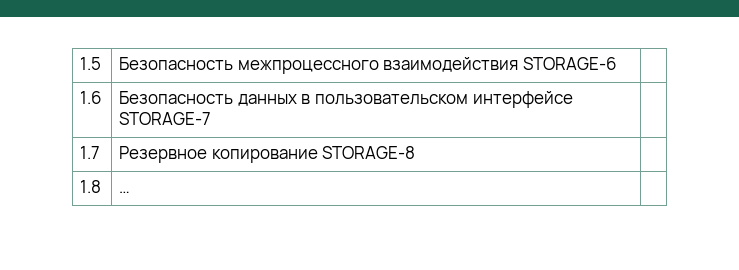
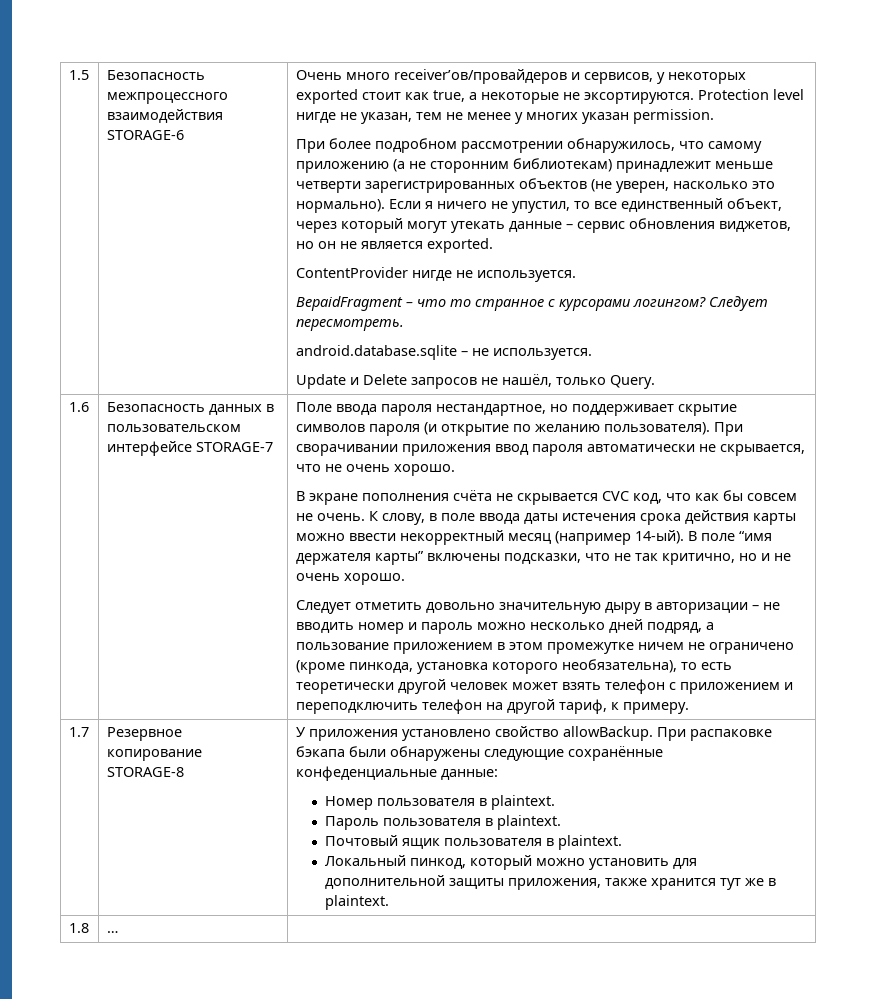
(617, 63) none -> [295,69,746,84] [295,89,804,104] [295,109,714,124] [295,138,762,153] [295,158,773,173] [295,178,775,193] [295,198,782,213] [295,218,791,233] [295,238,493,253] [295,267,576,282] [295,296,768,311] [295,319,404,331] [295,345,592,360] [295,374,655,389] Очень много receiver’ов/провайдеров и сервисов, у некоторых exported стоит как true, а некоторые не эксортируются. Protection level нигде не указан, тем не менее у многих указан permission. // При более подробном рассмотрении обнаружилось, что самому приложению (а не сторонним библиотекам) принадлежит меньше четверти зарегистрированных объектов (не уверен, насколько это нормально). Если я ничего не упустил, то все единственный объект, через который могут утекать данные – сервис обновления виджетов, но он не является exported. // ContentProvider нигде не используется. // BepaidFragment – что то странное с курсорами логингом? Следует пересмотреть. // android.database.sqlite – не используется. // Update и Delete запросов не нашёл, только Query.
[80,146,101,159] [119,146,416,163] // 1.7 | Резервное копирование STORAGE-8 | -> [295,402,737,416] [295,422,743,436] [295,444,805,456] [295,464,455,476] [295,490,797,505] [295,510,796,525] [295,530,772,545] [295,551,791,565] [295,573,405,585] [295,600,780,614] [295,619,714,634] [295,642,794,654] [295,659,732,674] [295,679,793,694] [295,699,689,714] [68,727,89,737] [106,727,182,741] [106,749,202,761] [106,767,184,777] [295,726,772,741] [295,746,663,761] [295,766,498,781] [324,795,555,810] [324,815,561,830] [324,835,622,850] [324,855,697,870] [324,875,776,890] [324,895,389,910] Поле ввода пароля нестандартное, но поддерживает скрытие символов пароля (и открытие по желанию пользователя). При сворачивании приложения ввод пароля автоматически не скрывается, что не очень хорошо. // В экране пополнения счёта не скрывается CVC код, что как бы совсем не очень. К слову, в поле ввода даты истечения срока действия карты можно ввести некорректный месяц (например 14-ый). В поле “имя держателя карты” включены подсказки, что не так критично, но и не очень хорошо. // Следует отметить довольно значительную дыру в авторизации – не вводить номер и пароль можно несколько дней подряд, а пользование приложением в этом промежутке ничем не ограничено (кроме пинкода, установка которого необязательна), то есть теоретически другой человек может взять телефон с приложением и переподключить телефон на другой тариф, к примеру. // 1.7 | Резервное копирование STORAGE-8 | У приложения установлено свойство allowBackup. При распаковке бэкапа были обнаружены следующие сохранённые конфеденциальные данные: // Номер пользователя в plaintext. // Пароль пользователя в plaintext. // Почтовый ящик пользователя в plaintext. // Локальный пинкод, который можно установить для дополнительной защиты приложения, также хранится тут же в plaintext.

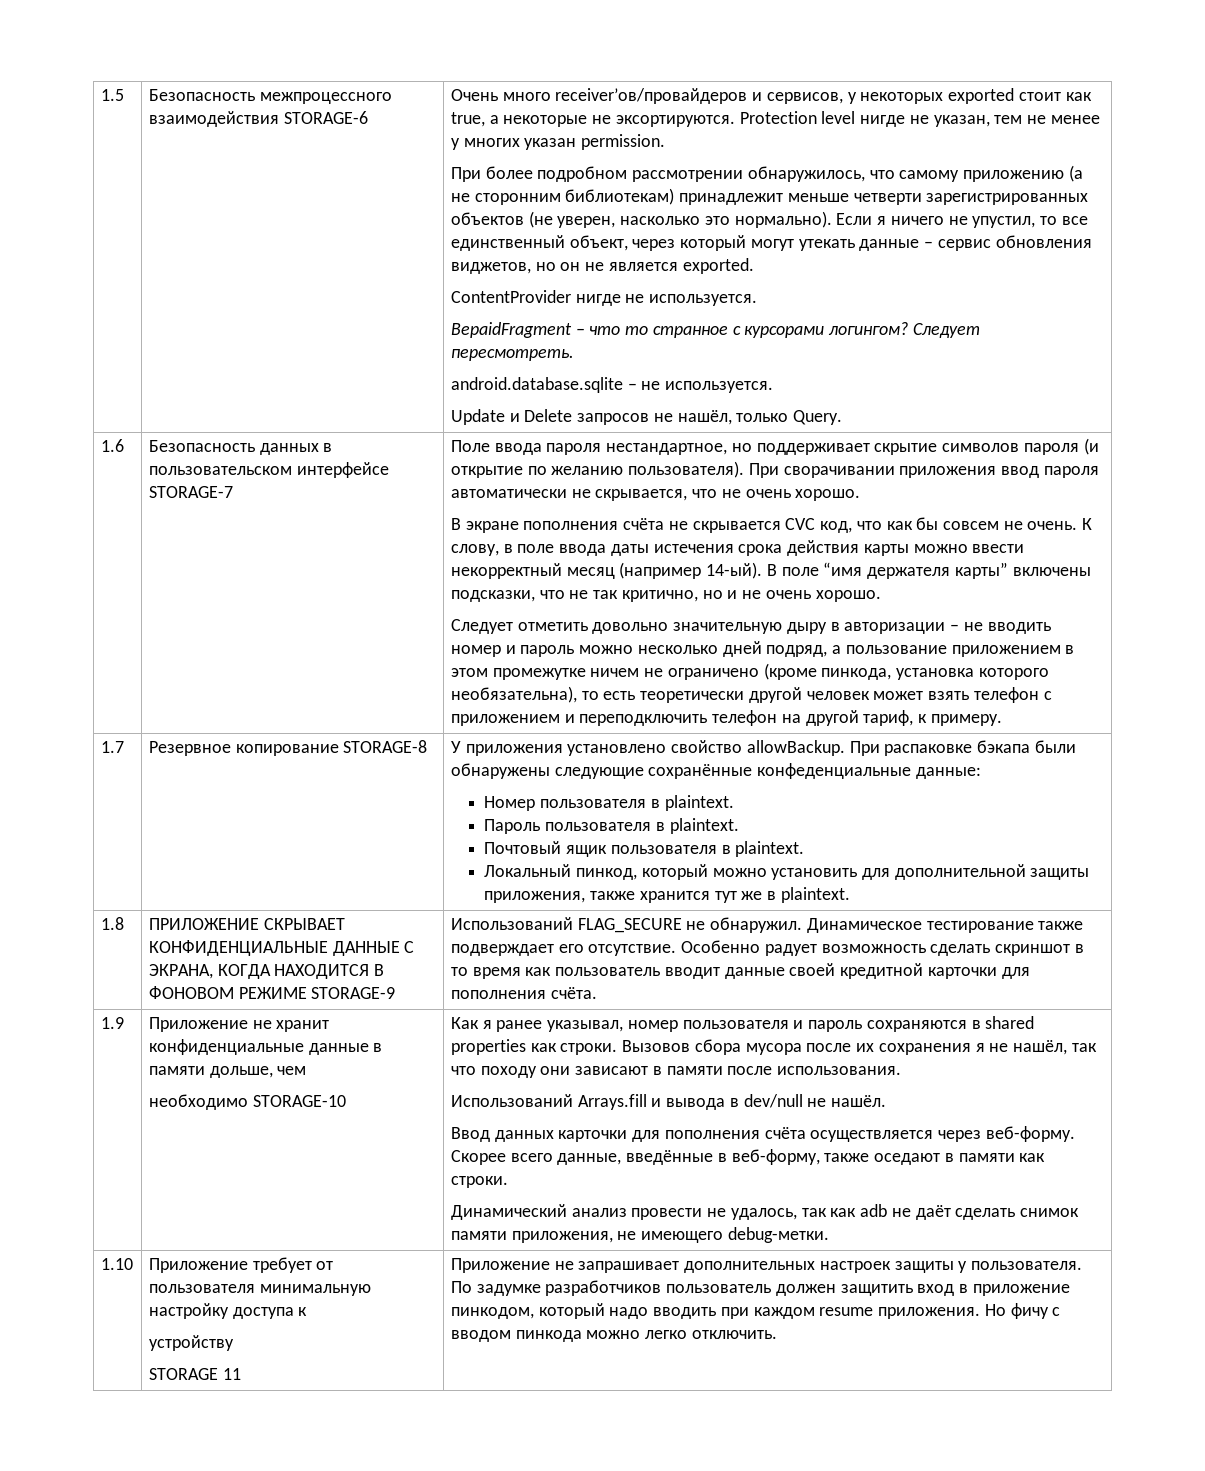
[106,931,118,933] … | -> [148,918,345,930] [148,940,415,956] [148,964,385,979] [148,986,396,999] [450,917,1084,933] [450,940,1084,956] [450,963,1030,979] [450,987,597,999] [100,1017,124,1029] [148,1017,330,1032] [148,1039,383,1055] [148,1066,307,1078] [148,1094,346,1110] [450,1016,1035,1032] [450,1039,1097,1055] [450,1066,902,1078] [450,1094,887,1110] [450,1126,1075,1142] [450,1149,1046,1165] [450,1176,508,1188] [450,1204,1079,1220] [450,1227,829,1243] [100,1258,133,1270] [148,1257,334,1273] [148,1284,371,1296] [148,1303,308,1319] [148,1335,234,1351] [148,1368,241,1380] [450,1258,1083,1273] [450,1280,1070,1296] [450,1303,1061,1319] [450,1330,777,1342] ПРИЛОЖЕНИЕ СКРЫВАЕТ КОНФИДЕНЦИАЛЬНЫЕ ДАННЫЕ С ЭКРАНА, КОГДА НАХОДИТСЯ В ФОНОВОМ РЕЖИМЕ STORAGE-9 | Использований FLAG_SECURE не обнаружил. Динамическое тестирование также подверждает его отсутствие. Особенно радует возможность сделать скриншот в то время как пользователь вводит данные своей кредитной карточки для пополнения счёта. // 1.9 | Приложение не хранит конфиденциальные данные в памяти дольше, чем // необходимо STORAGE-10 | Как я ранее указывал, номер пользователя и пароль сохраняются в shared properties как строки. Вызовов сбора мусора после их сохранения я не нашёл, так что походу они зависают в памяти после использования. // Использований Arrays.fill и вывода в dev/null не нашёл. // Ввод данных карточки для пополнения счёта осуществляется через веб-форму. Скорее всего данные, введённые в веб-форму, также оседают в памяти как строки. // Динамический анализ провести не удалось, так как adb не даёт сделать снимок памяти приложения, не имеющего debug-метки. // 1.10 | Приложение требует от пользователя минимальную настройку доступа к // устройству // STORAGE 11 | Приложение не запрашивает дополнительных настроек защиты у пользователя. По задумке разработчиков пользователь должен защитить вход в приложение пинкодом, который надо вводить при каждом resume приложения. Но фичу с вводом пинкода можно легко отключить.

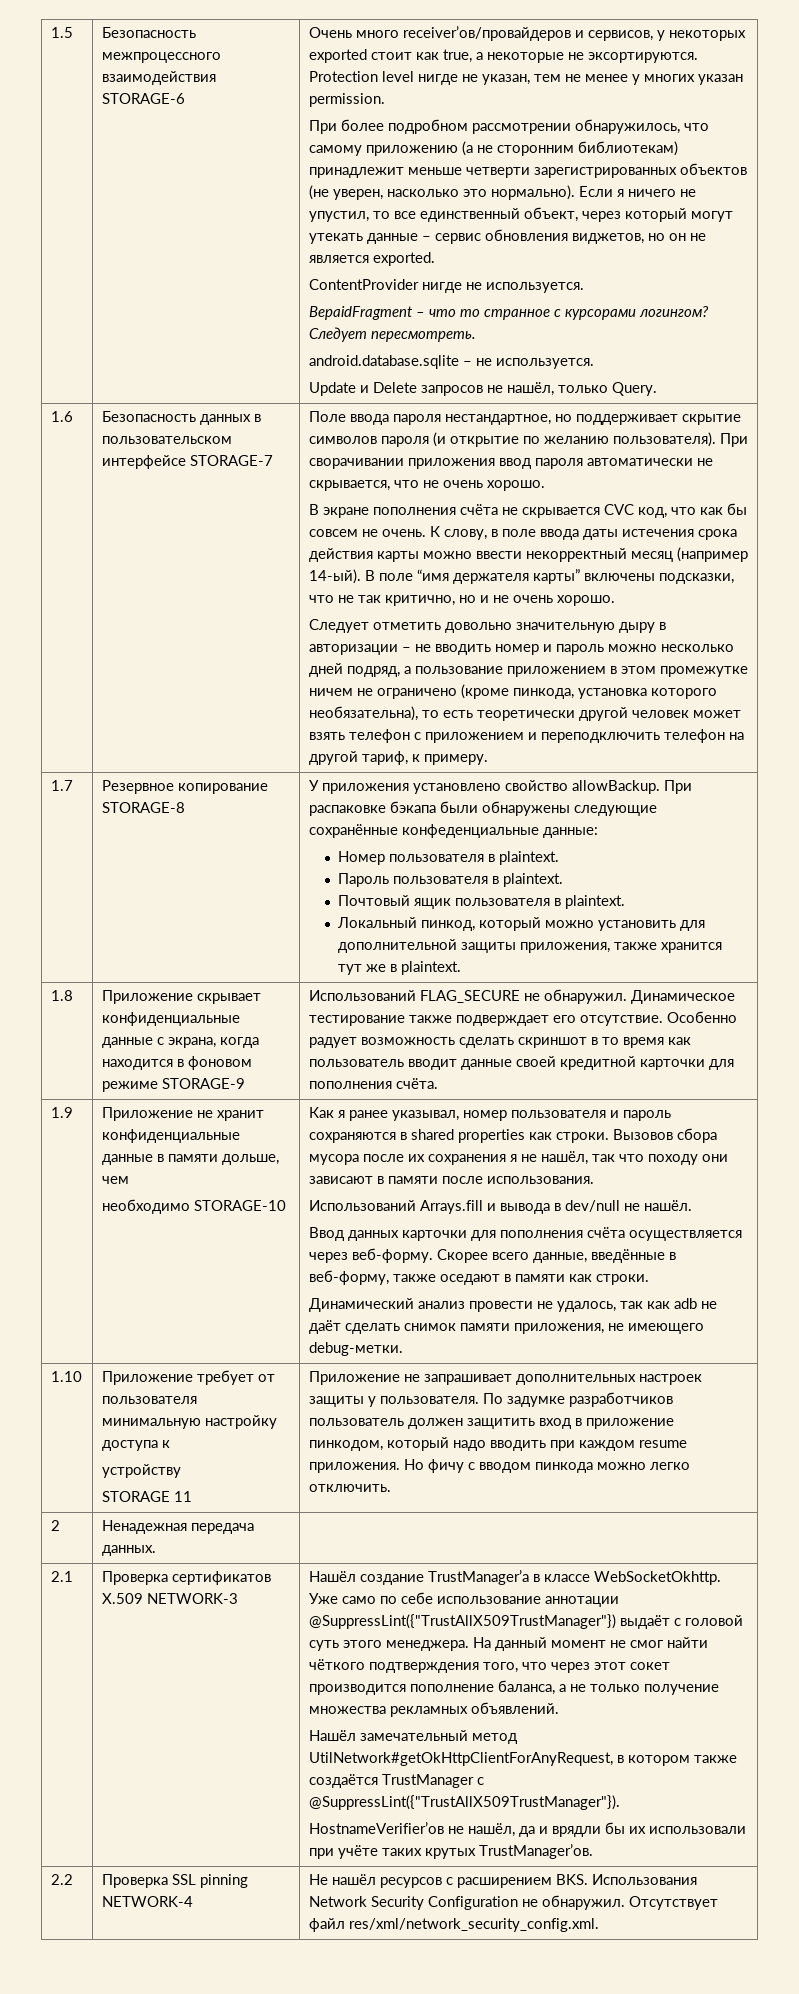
[148,918,345,930] [148,940,415,956] [148,964,385,979] [148,986,307,999] ПРИЛОЖЕНИЕ СКРЫВАЕТ КОНФИДЕНЦИАЛЬНЫЕ ДАННЫЕ С ЭКРАНА, КОГДА НАХОДИТСЯ В ФОНОВОМ РЕЖИМЕ -> [101,990,261,1004] [101,1012,240,1026] [101,1037,259,1048] [101,1056,252,1070] [101,1081,158,1092] Приложение скрывает конфиденциальные данные с экрана, когда находится в фоновом режиме
(777, 1334) none -> [50,1520,60,1531] [101,1520,254,1534] [101,1545,156,1556] [50,1571,73,1582] [101,1571,271,1585] [101,1593,238,1604] [308,1570,721,1585] [308,1592,619,1607] [308,1614,743,1629] [308,1637,708,1651] [308,1659,670,1673] [308,1680,719,1695] [308,1702,559,1717] [308,1730,517,1744] [308,1752,737,1766] [308,1774,484,1788] [308,1795,620,1810] [308,1822,746,1837] [308,1844,593,1859] [50,1874,73,1885] [101,1874,248,1888] [101,1896,193,1907] [308,1874,697,1888] [308,1895,718,1910] [308,1918,599,1932] // 2 | Ненадежная передача данных. | // 2.1 | Проверка сертификатов X.509 NETWORK-3 | Нашёл создание TrustManager’а в классе WebSocketOkhttp. Уже само по себе использование аннотации @SuppressLint({"TrustAllX509TrustManager"}) выдаёт с головой суть этого менеджера. На данный момент не смог найти чёткого подтверждения того, что через этот сокет производится пополнение баланса, а не только получение множества рекламных объявлений. // Нашёл замечательный метод UtilNetwork#getOkHttpClientForAnyRequest, в котором также создаётся TrustManager с @SuppressLint({"TrustAllX509TrustManager"}). // HostnameVerifier’ов не нашёл, да и врядли бы их использовали при учёте таких крутых TrustManager’ов. // 2.2 | Проверка SSL pinning NETWORK-4 | Не нашёл ресурсов с расширением BKS. Использования Network Security Configuration не обнаружил. Отсутствует файл res/xml/network_security_config.xml.

